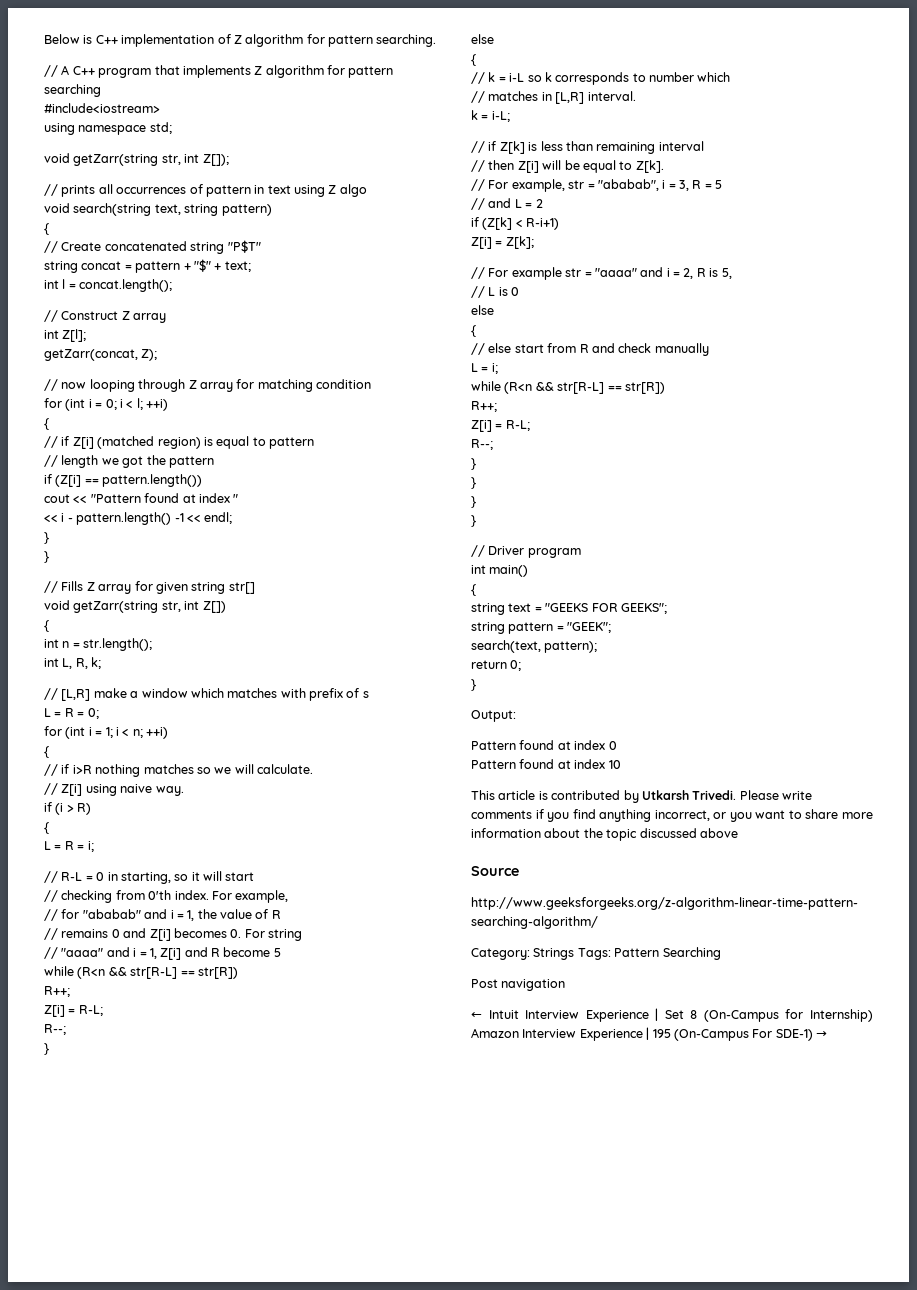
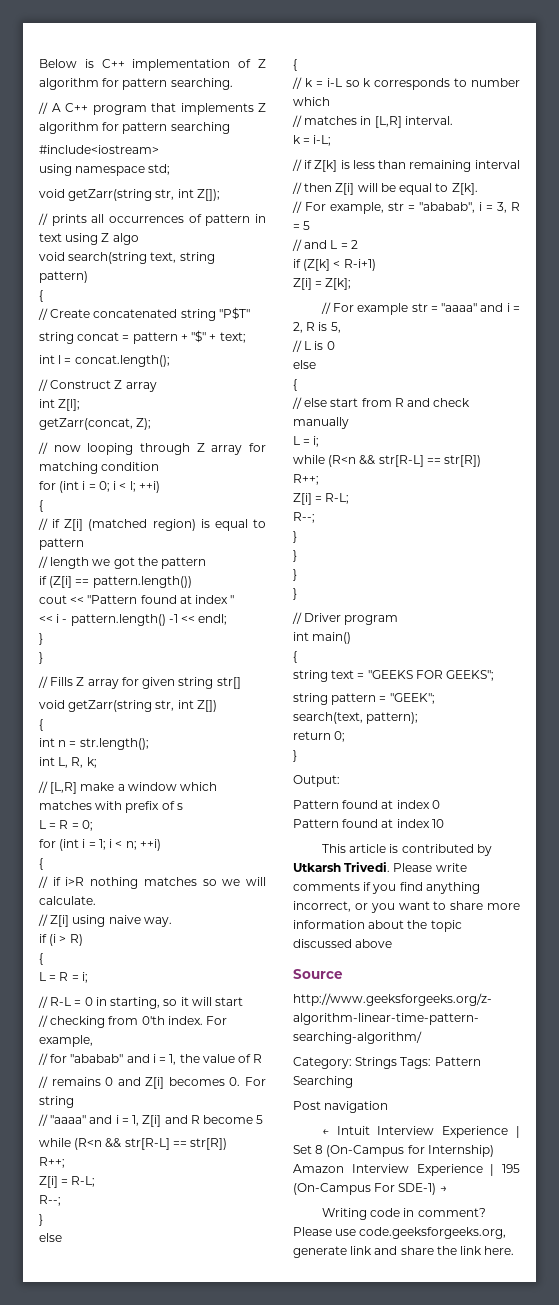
(827, 1034) none -> [321,1208,486,1220] [293,1227,507,1239] [293,1246,515,1258] // Writing code in comment? Please use code.geeksforgeeks.org, generate link and share the link here.

